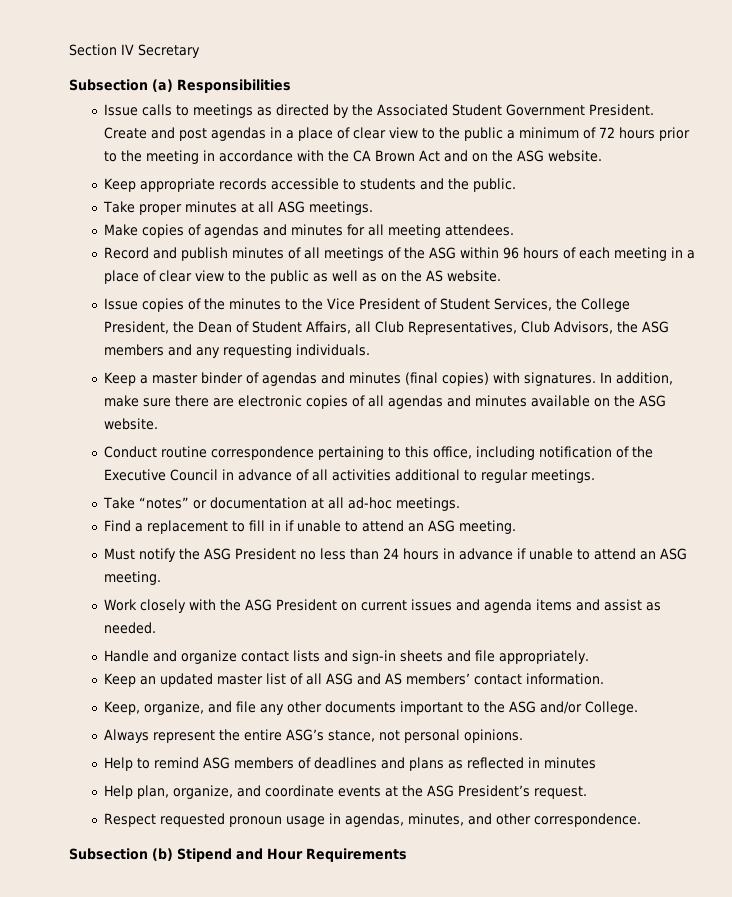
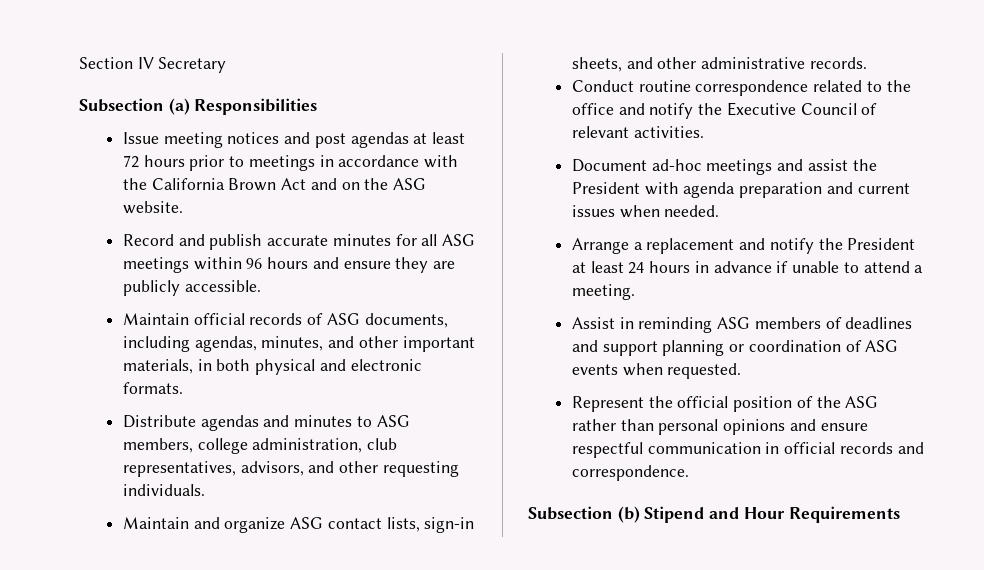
[141,104,654,118] [103,127,596,141] calls to meetings as directed by the Associated Student Government President. Create and post agendas in a place of clear view to the public a minimum of -> [163,132,466,148] meeting notices and post agendas at least
[120,150,199,164] the meeting -> [248,155,315,171] meetings
[352,150,371,162] CA -> [151,178,225,190] California
[103,178,516,192] [102,201,373,215] [103,224,514,238] [103,247,695,261] [103,270,501,284] [103,298,630,312] [103,321,669,335] [103,344,370,358] [103,372,673,386] [103,395,666,409] [103,418,158,430] [103,446,653,460] [103,469,595,483] [102,497,460,511] [103,520,516,534] [103,548,379,562] Keep appropriate records accessible to students and the public. // Take proper minutes at all ASG meetings. // Make copies of agendas and minutes for all meeting attendees. // Record and publish minutes of all meetings of the ASG within 96 hours of each meeting in a place of clear view to the public as well as on the AS website. // Issue copies of the minutes to the Vice President of Student Services, the College President, the Dean of Student Affairs, all Club Representatives, Club Advisors, the ASG members and any requesting individuals. // Keep a master binder of agendas and minutes (final copies) with signatures. In addition, make sure there are electronic copies of all agendas and minutes available on the ASG website. // Conduct routine correspondence pertaining to this office, including notification of the Executive Council in advance of all activities additional to regular meetings. // Take “notes” or documentation at all ad-hoc meetings. // Find a replacement to fill in if unable to attend an ASG meeting. // Must notify the ASG President no less than -> [123,234,476,250] [123,257,456,273] [123,280,261,296] [123,313,448,328] [123,336,475,352] [123,359,422,375] [123,382,184,394] [123,415,410,431] [123,438,398,454] [123,461,459,477] [123,484,206,496] [123,517,475,533] [572,57,867,72] [572,80,911,96] [572,102,878,119] [572,126,704,138] [572,159,877,175] [572,182,910,198] [572,205,720,218] [572,238,916,254] [572,261,624,273] Record and publish accurate minutes for all ASG meetings within 96 hours and ensure they are publicly accessible. // Maintain official records of ASG documents, including agendas, minutes, and other important materials, in both physical and electronic formats. // Distribute agendas and minutes to ASG members, college administration, club representatives, advisors, and other requesting individuals. // Maintain and organize ASG contact lists, sign-in sheets, and other administrative records. // Conduct routine correspondence related to the office and notify the Executive Council of relevant activities. // Document ad-hoc meetings and assist the President with agenda preparation and current issues when needed. // Arrange a replacement and notify the President at least
[639,548,687,560] [103,571,161,585] [103,599,661,613] [103,622,156,634] [103,650,589,664] [103,673,604,687] [103,701,638,715] [103,729,523,743] [103,757,199,771] an ASG meeting. // Work closely with the ASG President on current issues and agenda items and assist as needed. // Handle and organize contact lists and sign-in sheets and file appropriately. // Keep an updated master list of all ASG and AS members’ contact information. // Keep, organize, and file any other documents important to the ASG and/or College. // Always represent the entire ASG’s stance, not personal opinions. // Help to remind -> [914,265,924,273] [572,284,636,300] [572,317,713,333] a meeting. // Assist in reminding
[408,757,596,771] [103,785,587,799] [103,813,531,827] plans as reflected in minutes // Help plan, organize, and coordinate events at the ASG President’s request. // Respect requested pronoun usage in agendas, minutes, and other -> [602,340,899,356] [572,363,742,379] [572,396,879,412] [572,419,868,435] [572,442,924,458] support planning or coordination of ASG events when requested. // Represent the official position of the ASG rather than personal opinions and ensure respectful communication in official records and

